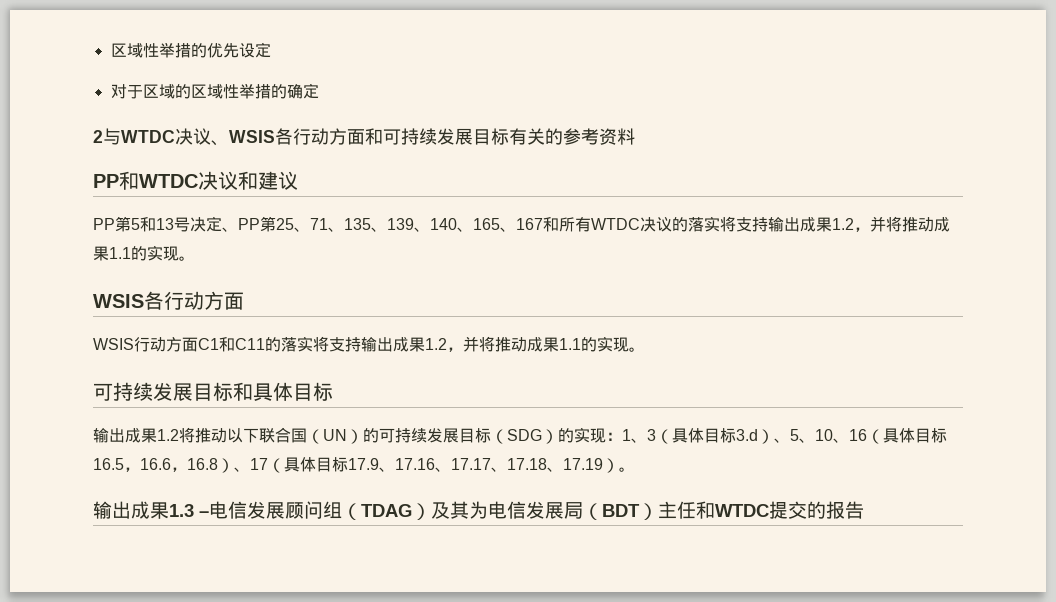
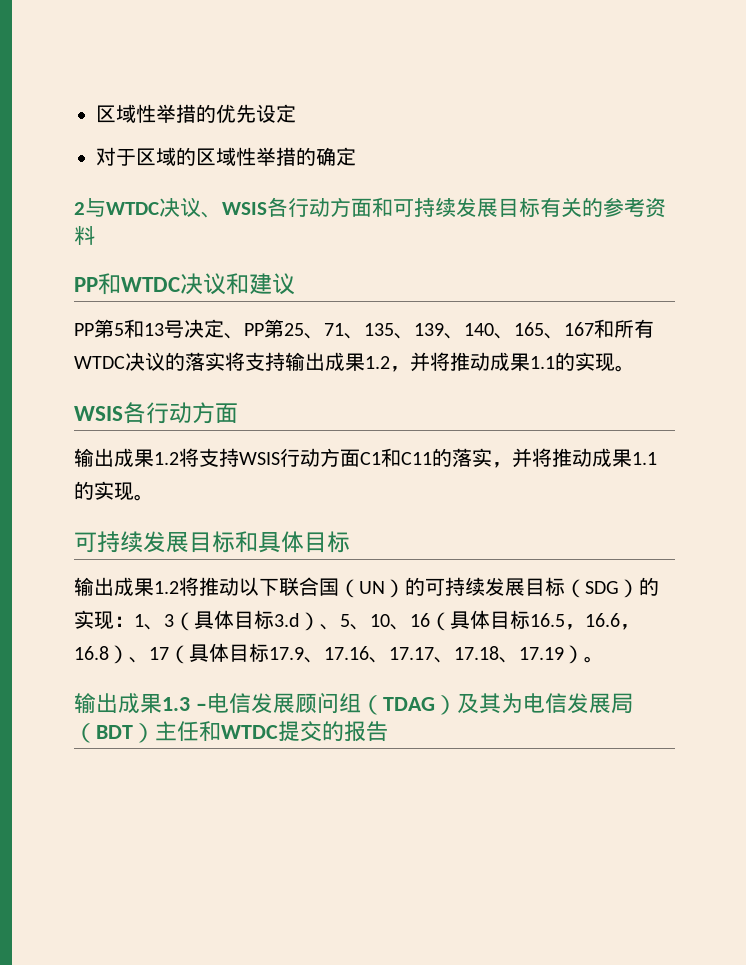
(244, 301) none -> [74,448,239,467] 输出成果1.2将支持
[313,336,447,352] 将支持输出成果1.2 -> (492, 457) none

